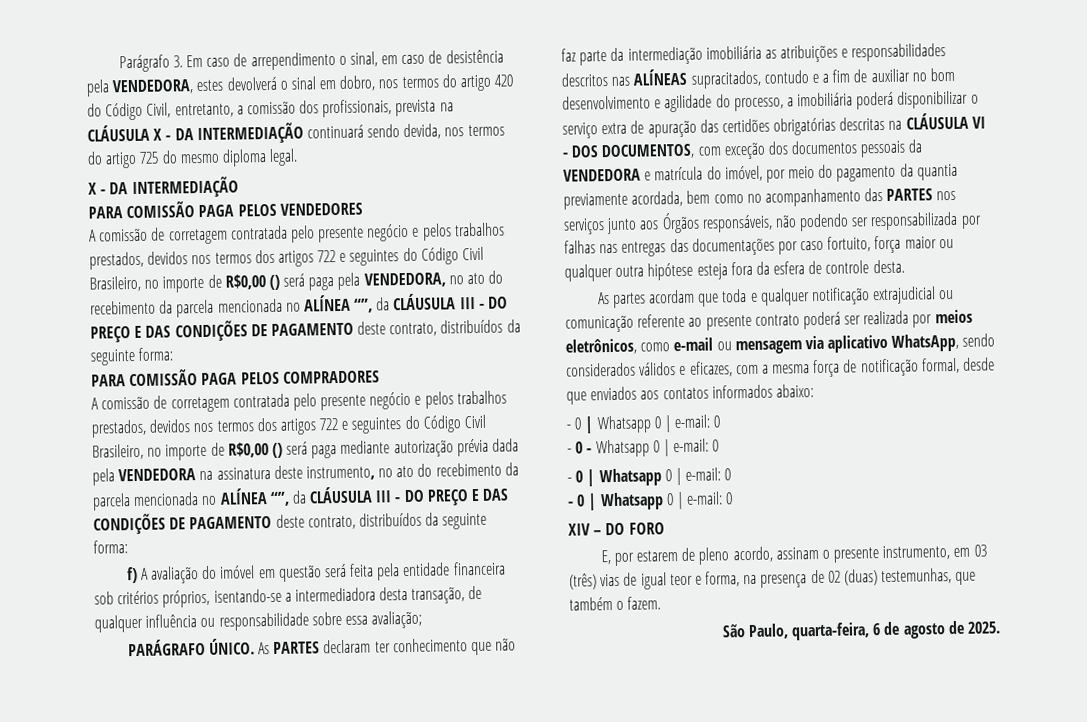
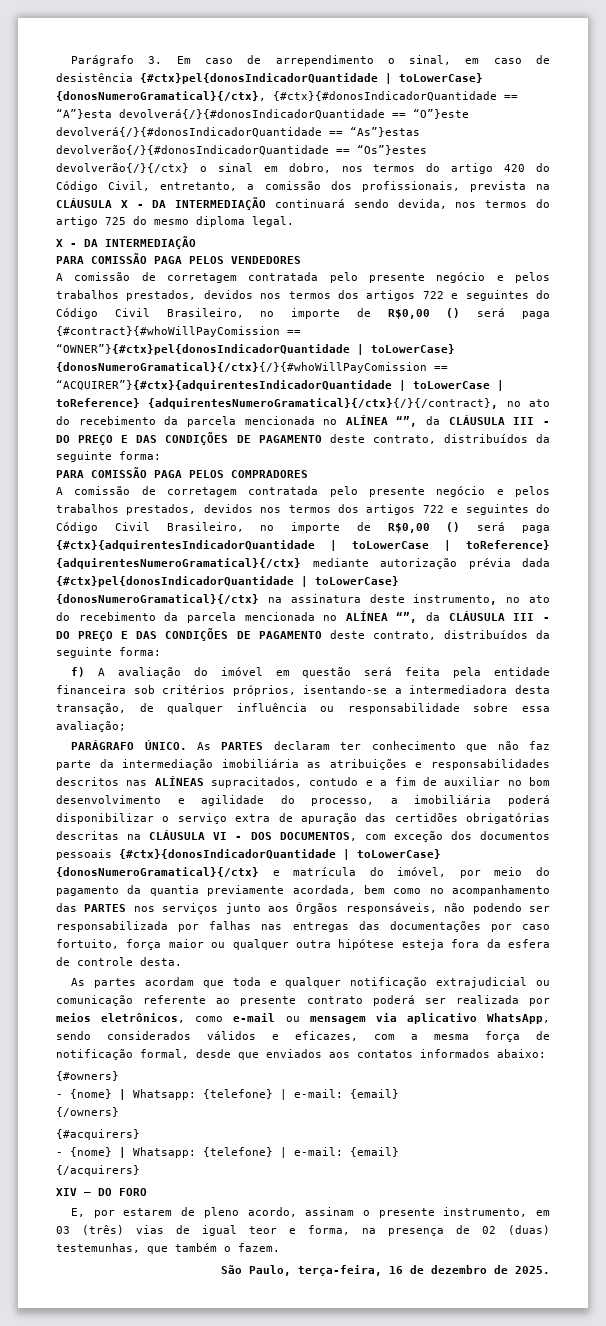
[86,76,277,97] pela VENDEDORA, estes devolverá -> [140,73,483,84] [56,91,518,101] [56,109,469,119] [56,127,420,137] [56,145,427,155] [56,163,189,173] {#ctx}pel{donosIndicadorQuantidade | toLowerCase} {donosNumeroGramatical}{/ctx}, {#ctx}{#donosIndicadorQuantidade == “A”}esta devolverá{/}{#donosIndicadorQuantidade == “O”}este devolverá{/}{#donosIndicadorQuantidade == “As”}estas devolverão{/}{#donosIndicadorQuantidade == “Os”}estes devolverão{/}{/ctx}
[337,272,446,291] pela VENDEDORA, -> [56,326,301,337] [56,344,455,355] [56,362,448,373] [56,380,504,391] [56,398,499,409] {#contract}{#whoWillPayComission == “OWNER”}{#ctx}pel{donosIndicadorQuantidade | toLowerCase} {donosNumeroGramatical}{/ctx}{/}{#whoWillPayComission == “ACQUIRER”}{#ctx}{adquirentesIndicadorQuantidade | toLowerCase | toReference} {adquirentesNumeroGramatical}{/ctx}{/}{/contract},
[340,438,520,458] [92,468,197,486] mediante autorização prévia dada pela VENDEDORA -> [56,540,550,551] [56,558,550,569] [56,576,399,587] [56,594,259,604] {#ctx}{adquirentesIndicadorQuantidade | toLowerCase | toReference} {adquirentesNumeroGramatical}{/ctx} mediante autorização prévia dada {#ctx}pel{donosIndicadorQuantidade | toLowerCase} {donosNumeroGramatical}{/ctx}
[908,139,923,153] [563,168,641,182] da VENDEDORA -> [119,849,441,860] [56,867,259,877] {#ctx}{donosIndicadorQuantidade | toLowerCase} {donosNumeroGramatical}{/ctx}
[566,414,721,434] [567,438,720,458] [567,467,732,487] [568,491,734,511] // - 0 | Whatsapp 0 | e-mail: 0 // - 0 - Whatsapp 0 | e-mail: 0 // - 0 | Whatsapp 0 | e-mail: 0 // - 0 | Whatsapp 0 | e-mail: 0 -> [56,1071,119,1081] [56,1089,399,1100] [56,1107,119,1117] [56,1129,140,1140] [56,1147,399,1158] [56,1165,140,1176] // {#owners} // - {nome} | Whatsapp: {telefone} | e-mail: {email} // {/owners} // {#acquirers} // - {nome} | Whatsapp: {telefone} | e-mail: {email} // {/acquirers}
[791,621,946,641] quarta-feira, 6 de agosto -> [298,1265,487,1276] terça-feira, 16 de dezembro

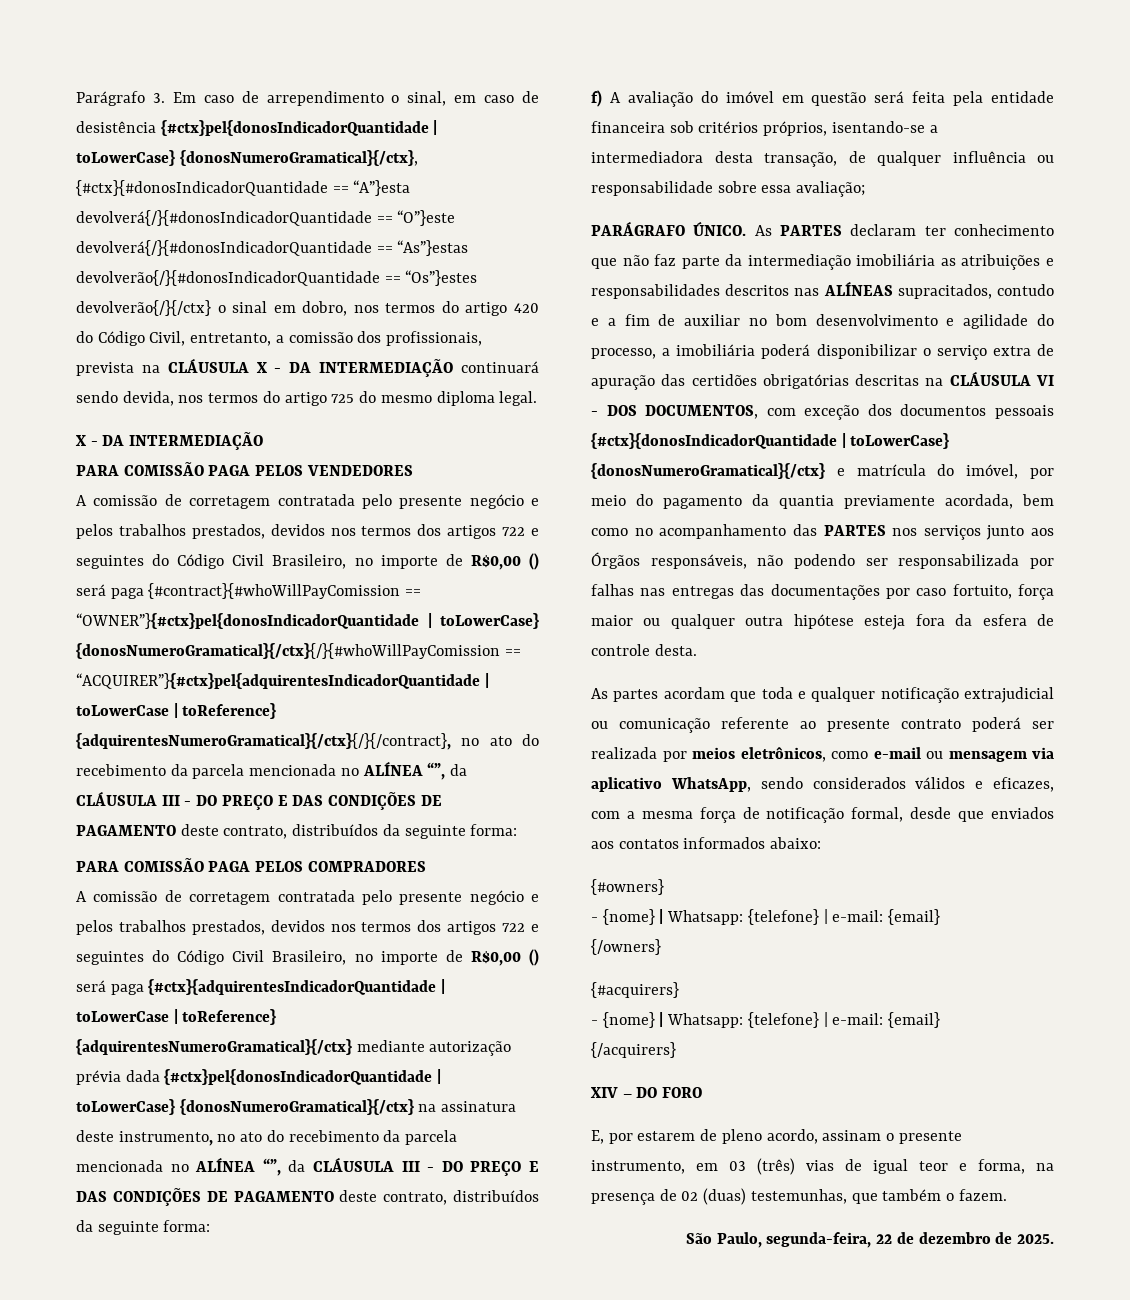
[56,380,392,391] “ACQUIRER”}{#ctx}{adquirentesIndicadorQuantidade -> [76,673,480,689] “ACQUIRER”}{#ctx}pel{adquirentesIndicadorQuantidade
[298,1265,403,1276] terça-feira, 16 -> [766,1232,893,1248] segunda-feira, 22

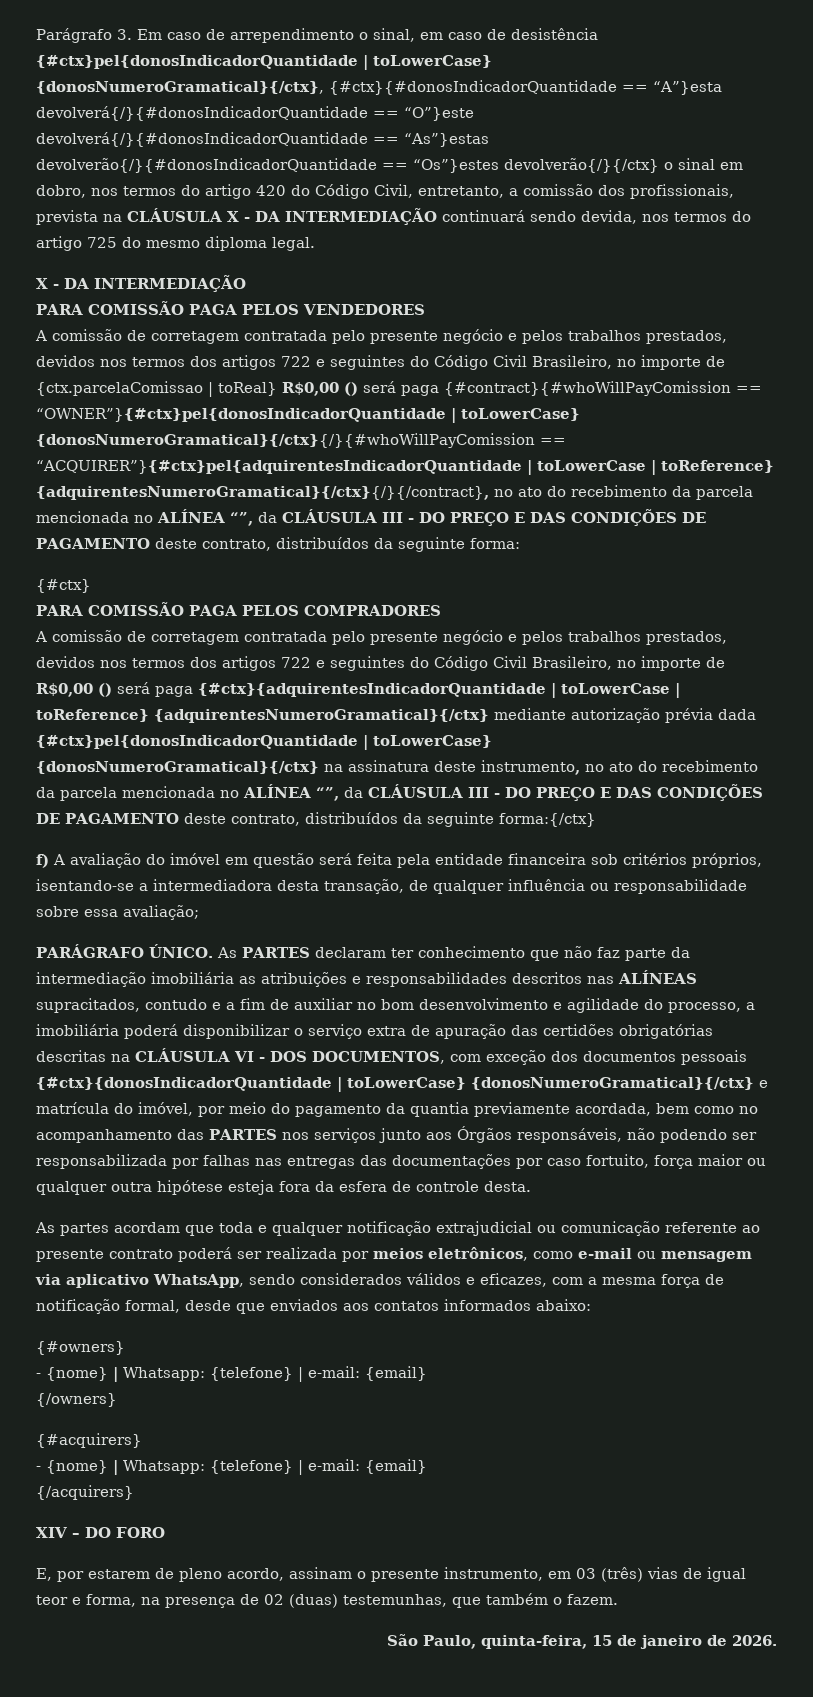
(463, 560) none -> [36,381,277,397] {ctx.parcelaComissao | toReal}
(518, 830) none -> [36,579,91,593] // {#ctx}
[163,1220,211,1232] forma: -> [498,813,596,827] forma:{/ctx}
[766,1232,1054,1248] segunda-feira, 22 de dezembro de 2025. -> [481,1635,777,1649] quinta-feira, 15 de janeiro de 2026.

